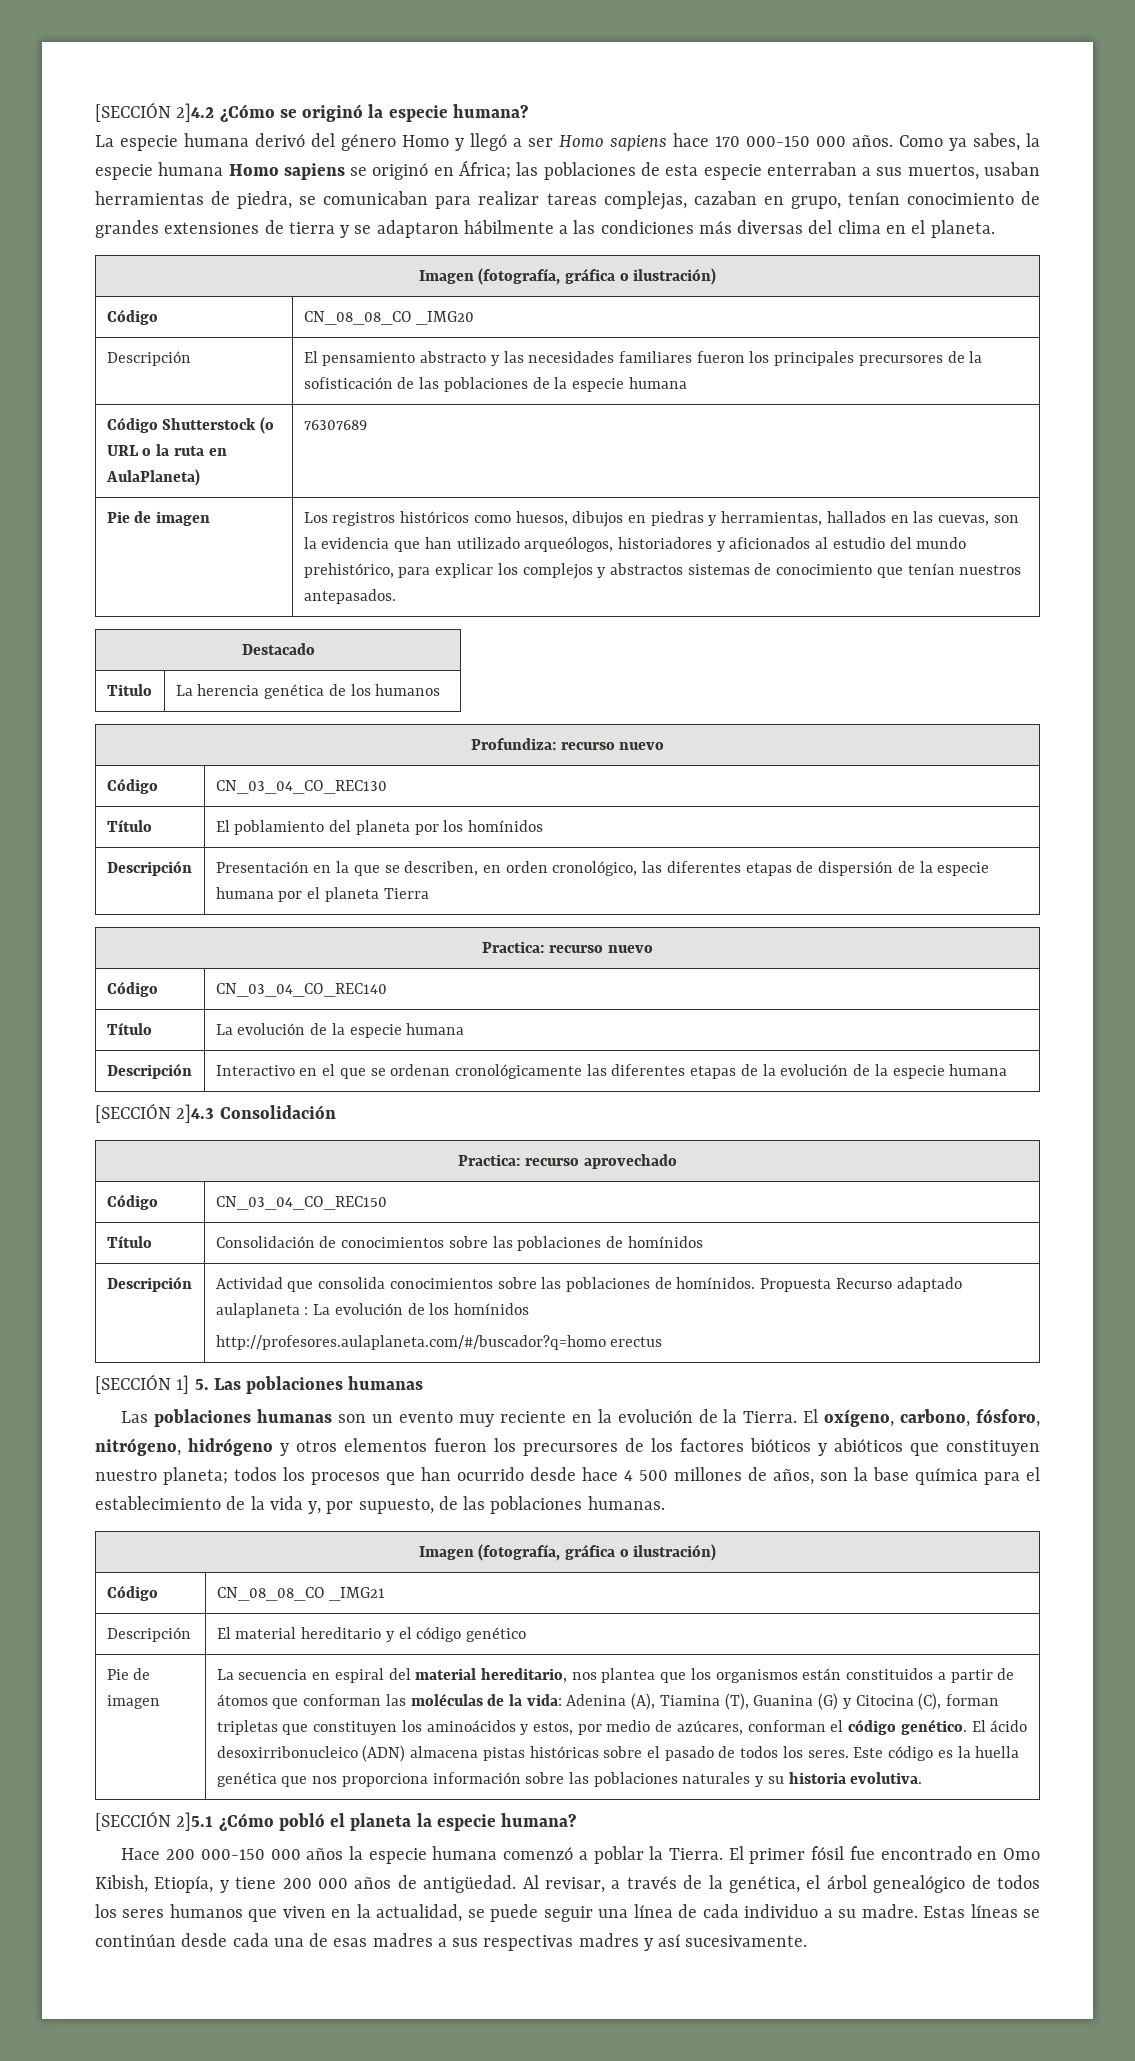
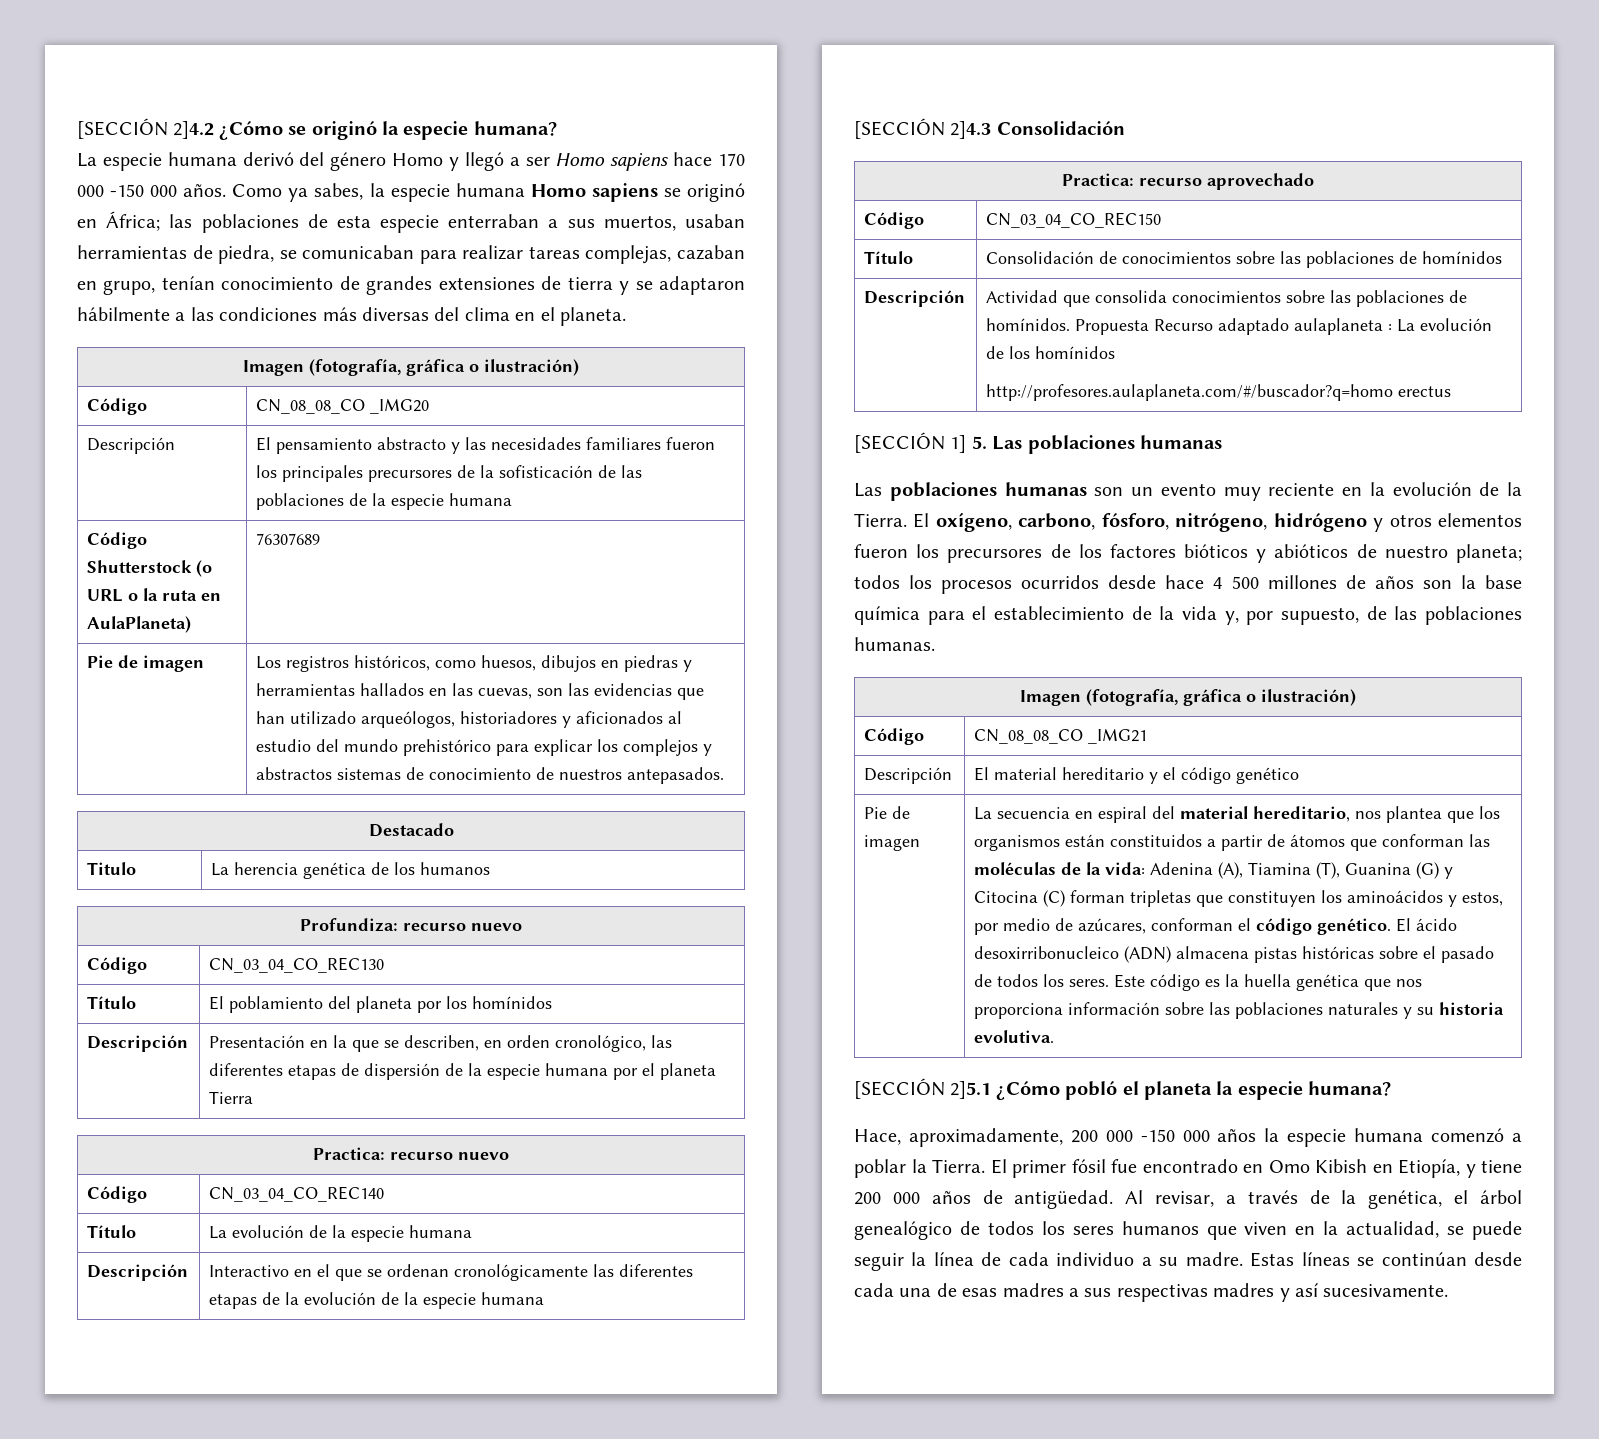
[746,136,810,147] 000-150 -> [77,184,145,197] 000 -150
[400,511,470,523] históricos -> [354,655,431,671] históricos,
[721,511,823,526] herramientas, -> [256,683,356,696] herramientas
[303,537,390,549] la evidencia -> [568,683,673,696] las evidencias
[303,563,394,578] prehistórico, -> [403,739,492,756] prehistórico
[876,563,955,578] que tenían -> [536,767,555,780] de
[910,1440,1040,1456] que constituyen -> [1356,544,1377,558] de
[386,1467,524,1485] que han ocurrido -> [1021,575,1100,589] ocurridos
[773,1469,814,1485] años, -> [1374,576,1414,589] años
[918,1693,942,1710] (C), -> [1043,890,1066,907] (C)
[121,1848,265,1860] Hace 200 000-150 -> [854,1128,1175,1147] Hace, aproximadamente, 200 000 -150
[95,1875,148,1893] Kibish, -> [1315,1159,1393,1173] Kibish en
[598,1909,629,1918] una -> [911,1252,927,1266] la

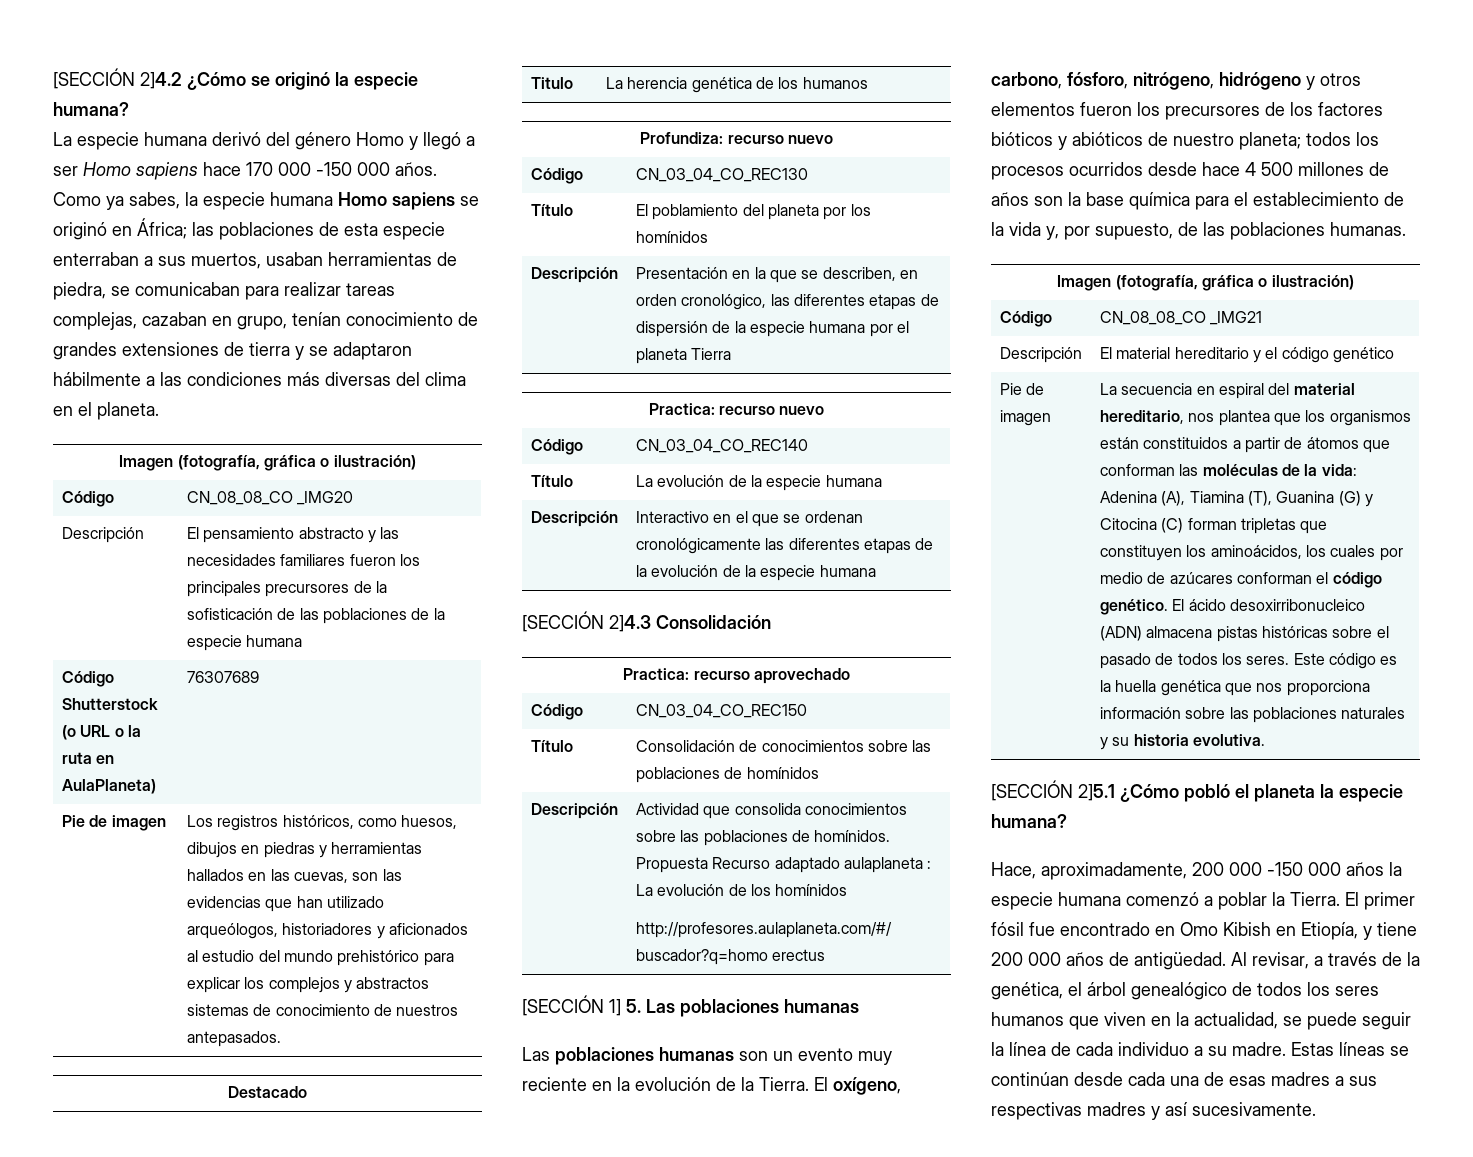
[1347,890,1504,907] aminoácidos y estos, -> [1210,545,1376,559] aminoácidos, los cuales
[1078,918,1147,934] azúcares, -> [1169,572,1233,584] azúcares

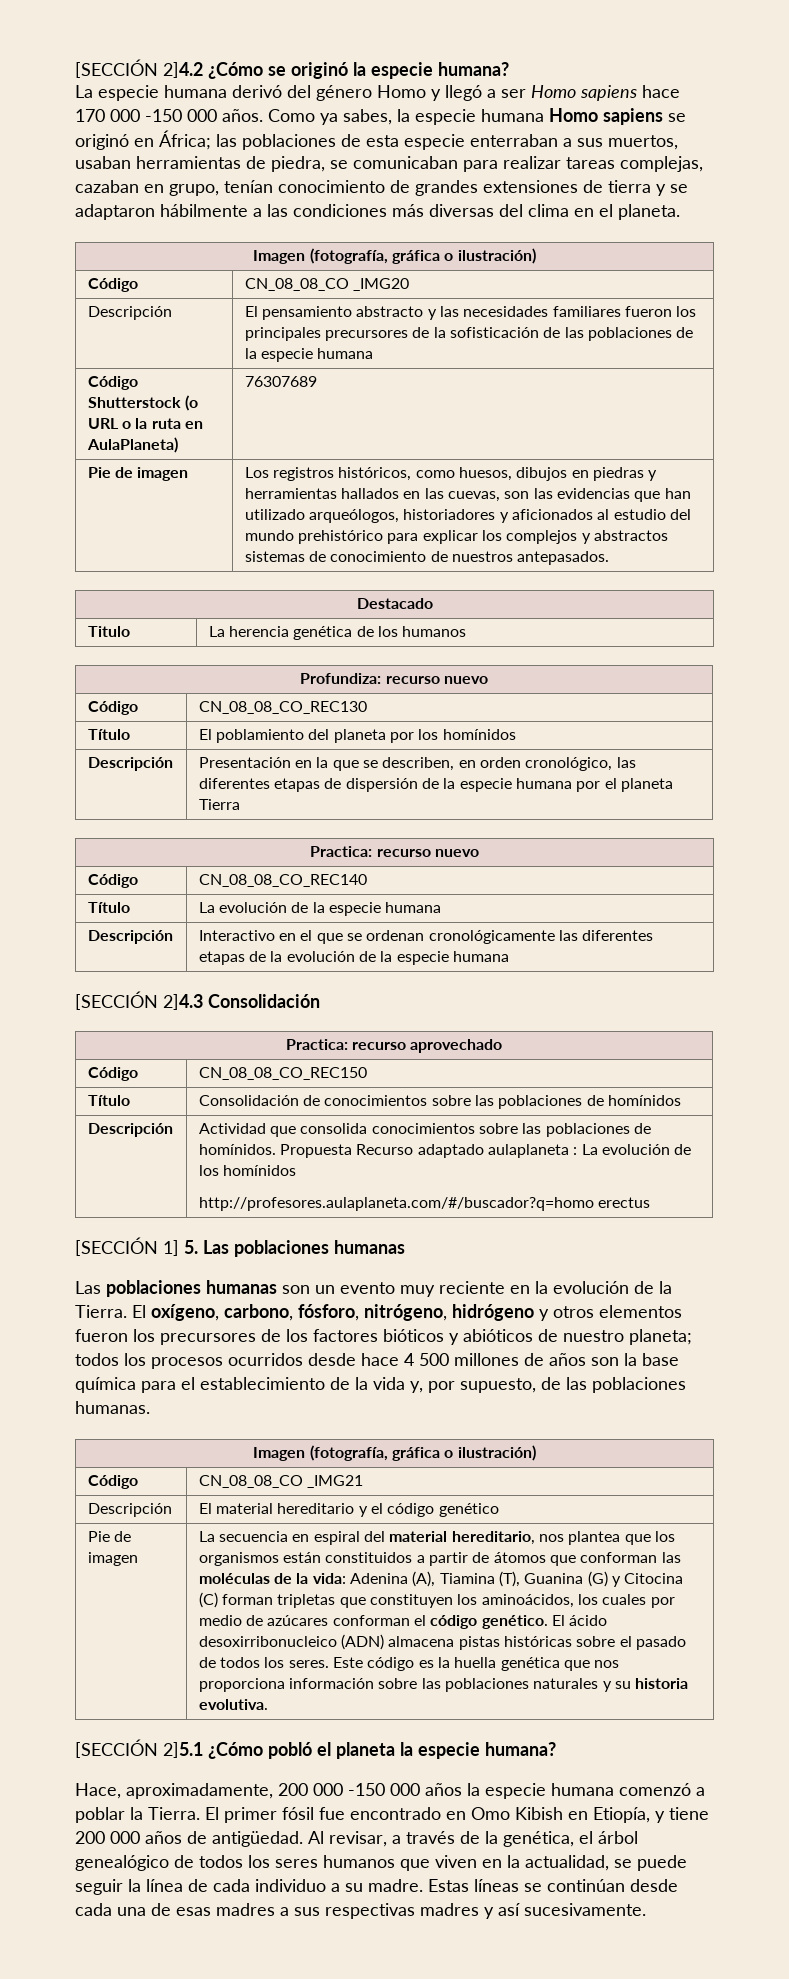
[635,168,808,182] CN_03_04_CO_REC130 -> [198,701,367,714] CN_08_08_CO_REC130
[635,439,808,453] CN_03_04_CO_REC140 -> [198,874,367,887] CN_08_08_CO_REC140
[635,704,807,718] CN_03_04_CO_REC150 -> [198,1067,367,1080] CN_08_08_CO_REC150

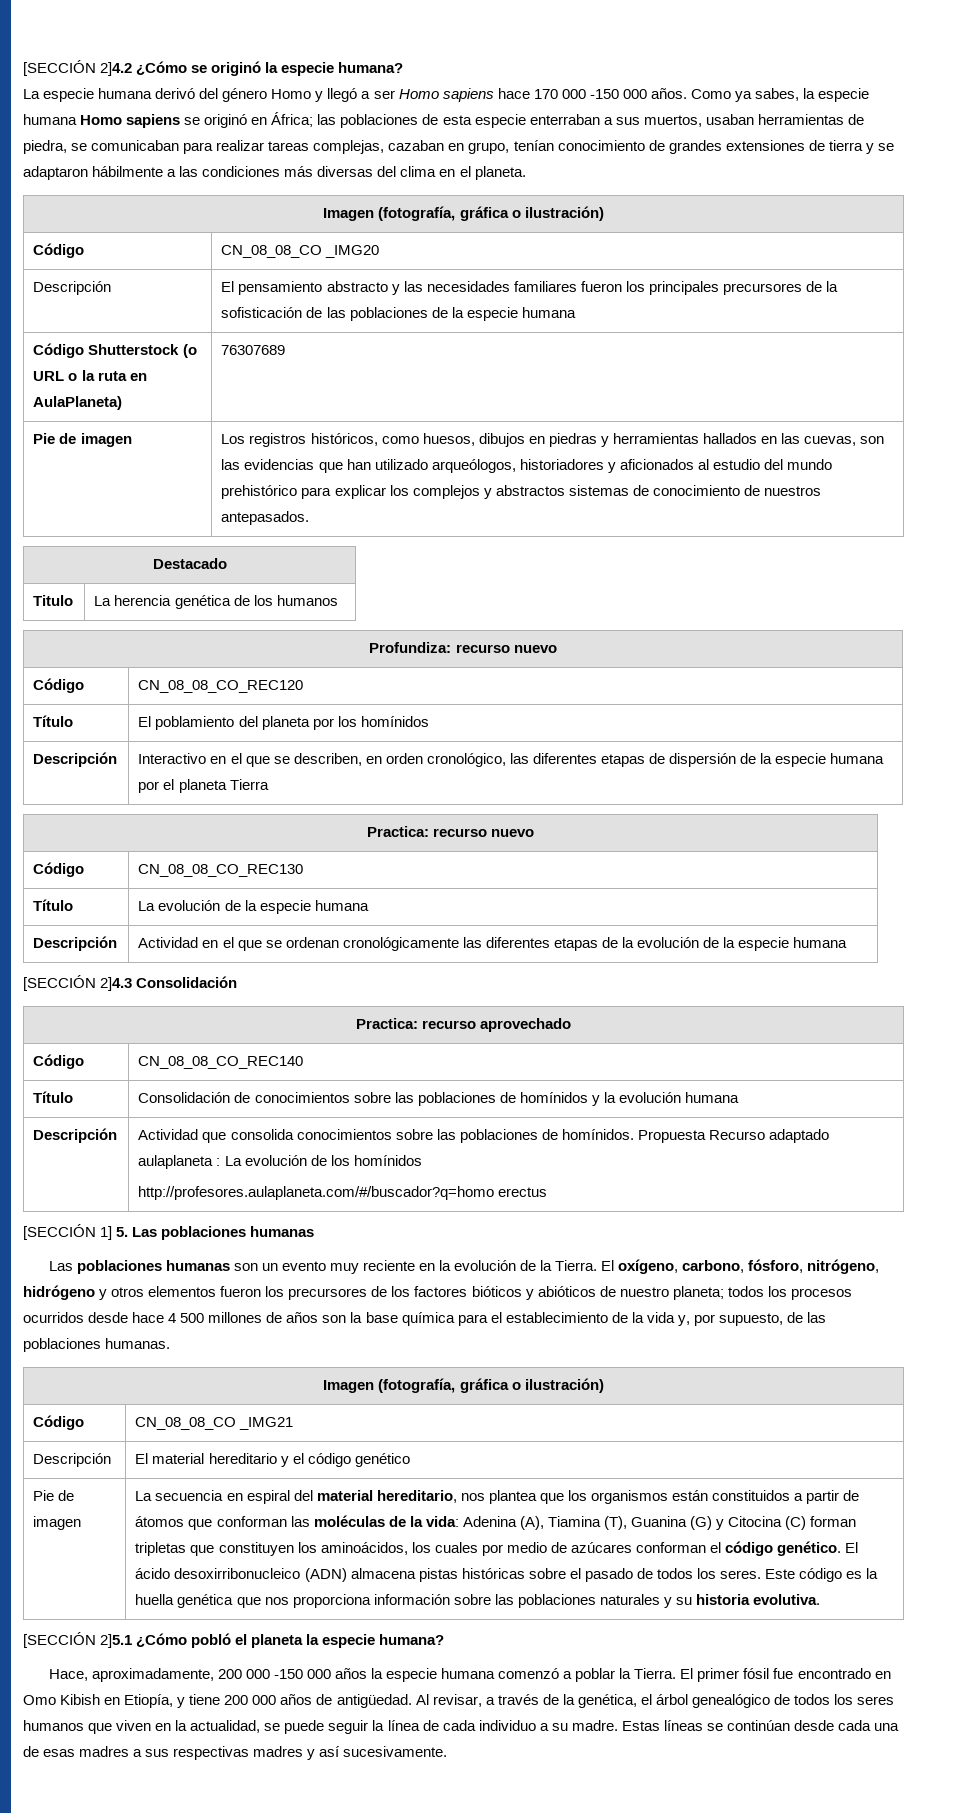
[198,701,367,714] CN_08_08_CO_REC130 -> [138,680,304,693] CN_08_08_CO_REC120
[198,757,329,768] Presentación en la -> [138,753,242,764] Interactivo en el
[198,874,367,887] CN_08_08_CO_REC140 -> [138,864,304,877] CN_08_08_CO_REC130
[198,930,275,941] Interactivo -> [138,937,199,948] Actividad
[198,1067,367,1080] CN_08_08_CO_REC150 -> [138,1056,304,1069] CN_08_08_CO_REC140
(682, 1100) none -> [591,1092,739,1106] y la evolución humana

